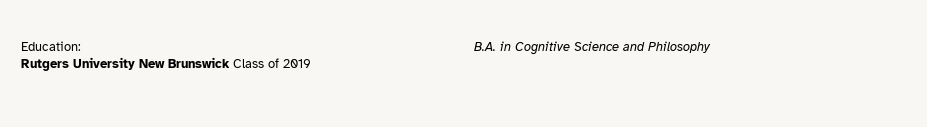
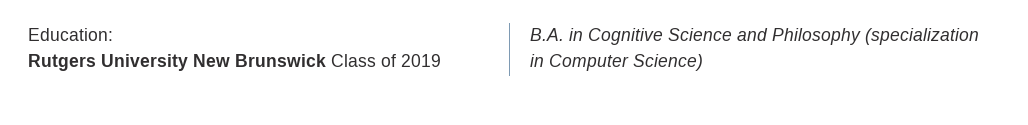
(711, 47) none -> [865,28,979,45] [530,54,703,71] (specialization in Computer Science)

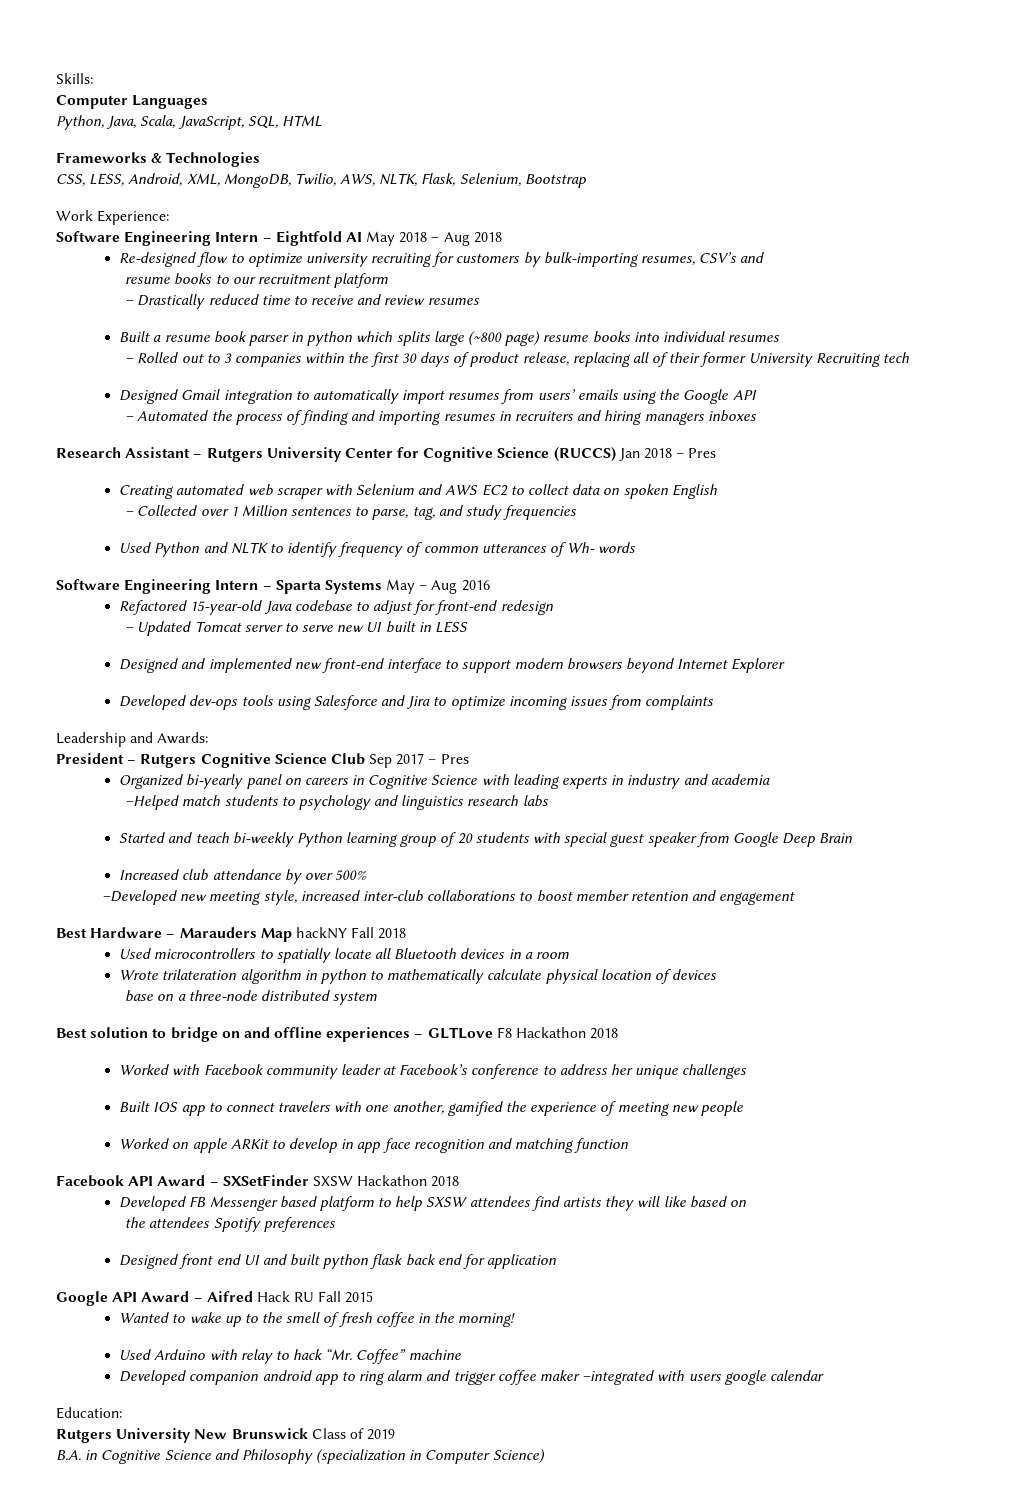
(28, 34) none -> [56,73,93,84] [56,95,209,109] [56,115,322,130] [56,152,261,167] [56,173,586,188] [56,210,170,225] [56,231,502,246] [119,252,765,267] [125,273,389,288] [125,294,480,309] [119,331,781,346] [125,352,910,367] [119,389,757,404] [125,410,757,425] [56,447,717,462] [119,484,717,499] [125,505,578,520] [119,542,637,557] [56,579,490,594] [119,600,553,615] [125,621,469,636] [119,658,786,673] [119,695,715,710] [56,732,209,747] [56,753,469,768] [119,774,770,789] [125,795,549,810] [119,832,853,847] [119,869,368,884] [102,890,796,905] [56,927,407,942] [119,948,570,963] [119,969,718,984] [125,990,378,1005] [56,1027,619,1042] [119,1064,748,1079] [119,1101,743,1116] [119,1138,629,1153] [56,1175,460,1187] [119,1196,746,1211] [125,1217,336,1232] [119,1254,557,1269] [56,1291,374,1306] [119,1312,516,1327] [119,1348,461,1364] [119,1370,824,1385] Skills: // Computer Languages // Python, Java, Scala, JavaScript, SQL, HTML // Frameworks & Technologies // CSS, LESS, Android, XML, MongoDB, Twilio, AWS, NLTK, Flask, Selenium, Bootstrap // Work Experience: // Software Engineering Intern – Eightfold AI May 2018 – Aug 2018 // Re-designed flow to optimize university recruiting for customers by bulk-importing resumes, CSV’s and // resume books to our recruitment platform // – Drastically reduced time to receive and review resumes // Built a resume book parser in python which splits large (~800 page) resume books into individual resumes // – Rolled out to 3 companies within the first 30 days of product release, replacing all of their former University Recruiting tech // Designed Gmail integration to automatically import resumes from users’ emails using the Google API // – Automated the process of finding and importing resumes in recruiters and hiring managers inboxes // Research Assistant – Rutgers University Center for Cognitive Science (RUCCS) Jan 2018 – Pres // Creating automated web scraper with Selenium and AWS EC2 to collect data on spoken English // – Collected over 1 Million sentences to parse, tag, and study frequencies // Used Python and NLTK to identify frequency of common utterances of Wh- words // Software Engineering Intern – Sparta Systems May – Aug 2016 // Refactored 15-year-old Java codebase to adjust for front-end redesign // – Updated Tomcat server to serve new UI built in LESS // Designed and implemented new front-end interface to support modern browsers beyond Internet Explorer // Developed dev-ops tools using Salesforce and Jira to optimize incoming issues from complaints // Leadership and Awards: // President – Rutgers Cognitive Science Club Sep 2017 – Pres // Organized bi-yearly panel on careers in Cognitive Science with leading experts in industry and academia // –Helped match students to psychology and linguistics research labs // Started and teach bi-weekly Python learning group of 20 students with special guest speaker from Google Deep Brain // Increased club attendance by over 500% // –Developed new meeting style, increased inter-club collaborations to boost member retention and engagement // Best Hardware – Marauders Map hackNY Fall 2018 // Used microcontrollers to spatially locate all Bluetooth devices in a room // Wrote trilateration algorithm in python to mathematically calculate physical location of devices // base on a three-node distributed system // Best solution to bridge on and offline experiences – GLTLove F8 Hackathon 2018 // Worked with Facebook community leader at Facebook’s conference to address her unique challenges // Built IOS app to connect travelers with one another, gamified the experience of meeting new people // Worked on apple ARKit to develop in app face recognition and matching function // Facebook API Award – SXSetFinder SXSW Hackathon 2018 // Developed FB Messenger based platform to help SXSW attendees find artists they will like based on // the attendees Spotify preferences // Designed front end UI and built python flask back end for application // Google API Award – Aifred Hack RU Fall 2015 // Wanted to wake up to the smell of fresh coffee in the morning! // Used Arduino with relay to hack “Mr. Coffee” machine // Developed companion android app to ring alarm and trigger coffee maker –integrated with users google calendar //

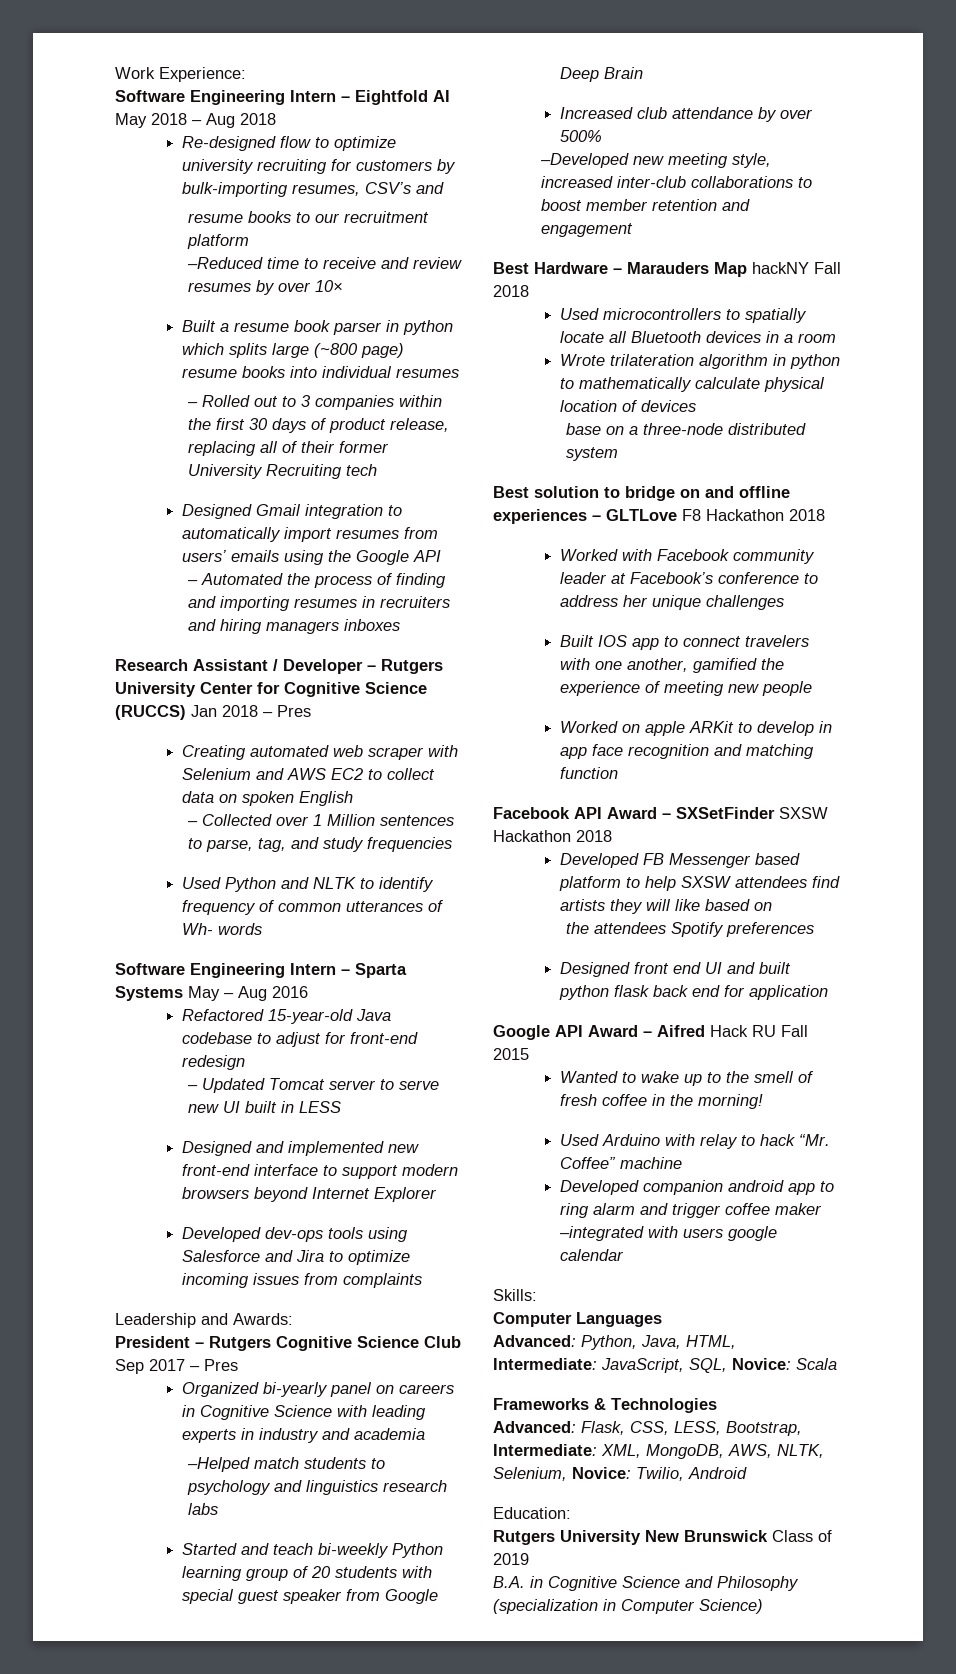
[56,73,93,84] [56,95,209,109] [56,115,322,130] [56,152,261,167] [56,173,586,188] Skills: // Computer Languages // Python, Java, Scala, JavaScript, SQL, HTML // Frameworks & Technologies // CSS, LESS, Android, XML, MongoDB, Twilio, AWS, NLTK, Flask, Selenium, Bootstrap // -> (115, 73) none
[125,294,259,309] – Drastically reduced -> [186,257,263,269] –Reduced
(480, 301) none -> [255,280,343,295] by over 10×
(191, 452) none -> [273,659,363,674] / Developer
(824, 1375) none -> [493,1289,537,1301] [493,1312,662,1327] [493,1335,736,1350] [493,1358,837,1373] [493,1398,717,1413] [493,1421,802,1436] [493,1444,824,1459] [493,1467,747,1481] // Skills: // Computer Languages // Advanced: Python, Java, HTML, Intermediate: JavaScript, SQL, Novice: Scala // Frameworks & Technologies // Advanced: Flask, CSS, LESS, Bootstrap, Intermediate: XML, MongoDB, AWS, NLTK, Selenium, Novice: Twilio, Android

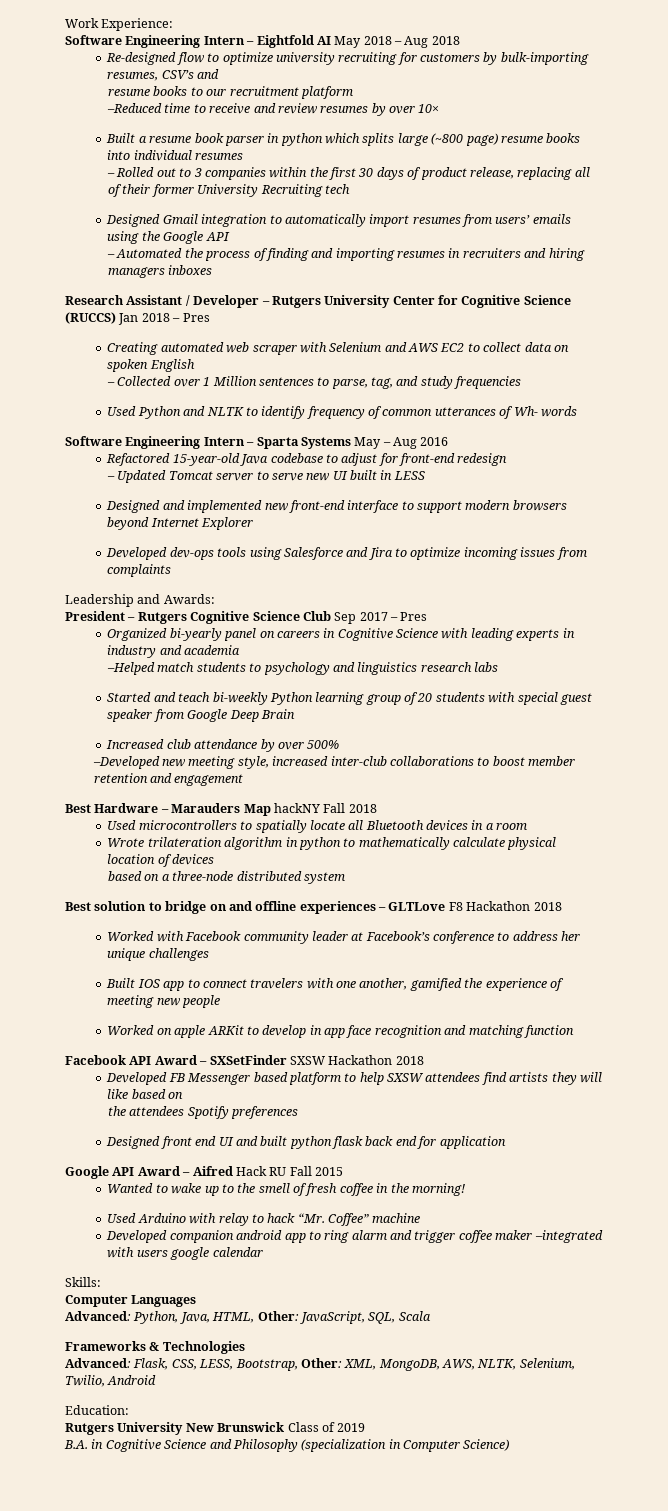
[565,423,601,435] base -> [108,871,143,881] based
[493,1358,597,1370] Intermediate: -> [257,1311,299,1321] Other:
[732,1358,791,1370] Novice: -> (396, 1318) none
[493,1444,597,1456] Intermediate: -> [300,1358,342,1368] Other:
[572,1467,631,1479] Novice: -> (575, 1364) none

